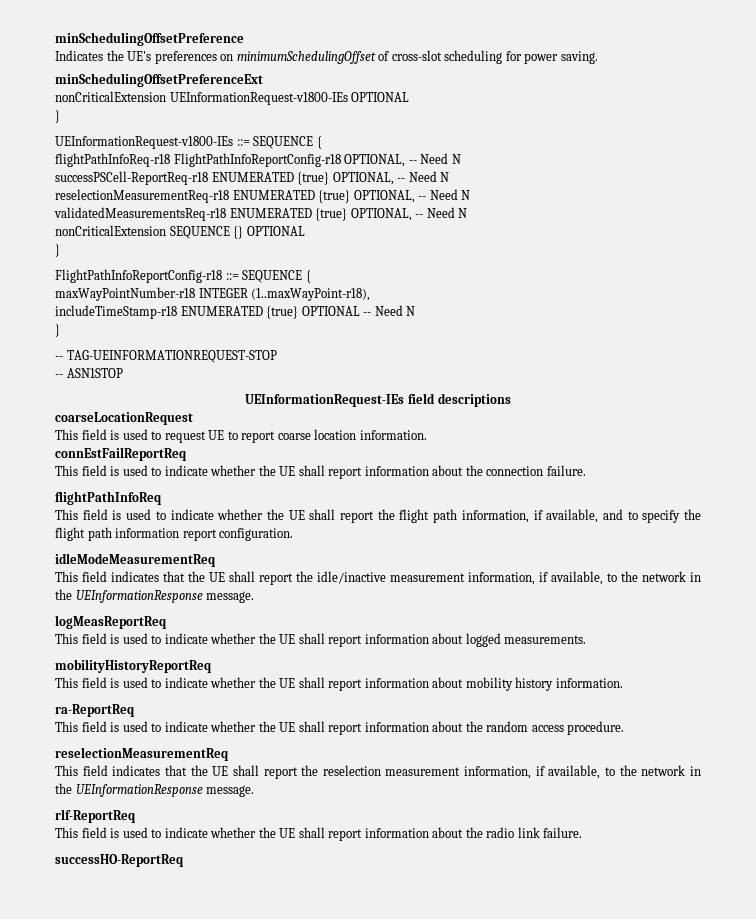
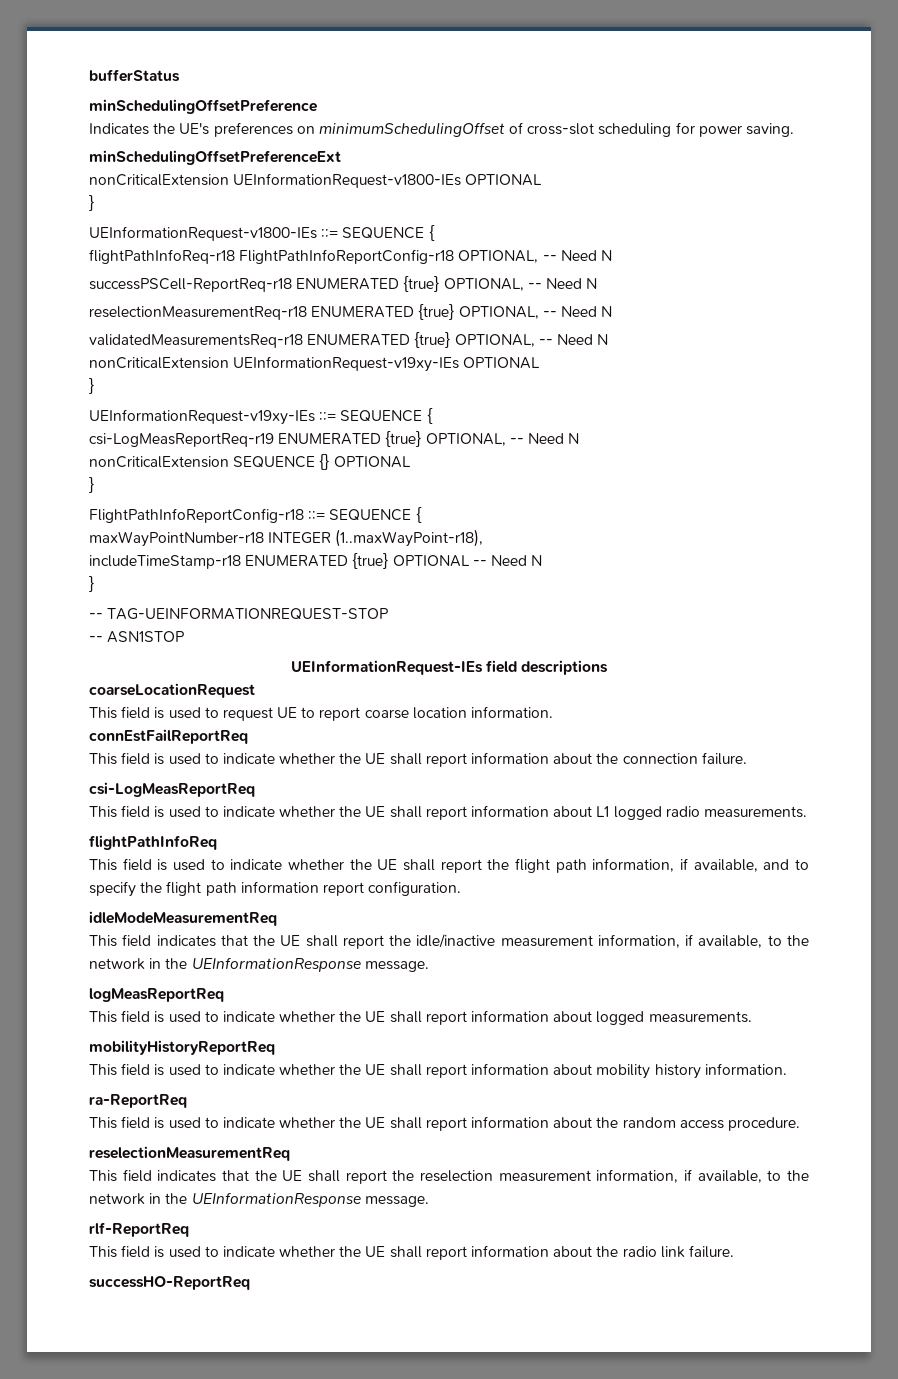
(55, 39) none -> [89,69,180,82] bufferStatus //
(468, 213) none -> [89,356,541,372] [89,378,94,394] [89,408,433,425] [89,431,580,447] // nonCriticalExtension UEInformationRequest-v19xy-IEs OPTIONAL // } // UEInformationRequest-v19xy-IEs ::= SEQUENCE { // csi-LogMeasReportReq-r19 ENUMERATED {true} OPTIONAL, -- Need N
(586, 470) none -> [89,782,255,797] [89,805,807,820] // csi-LogMeasReportReq // This field is used to indicate whether the UE shall report information about L1 logged radio measurements.

